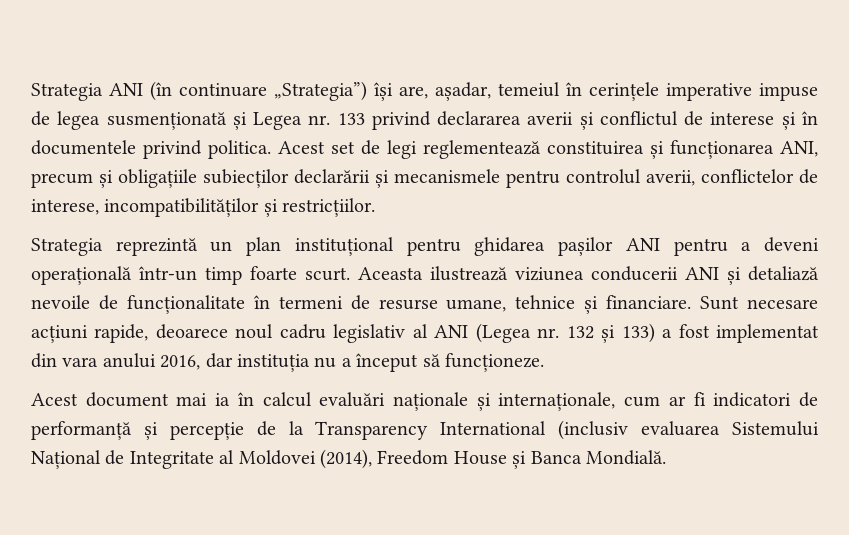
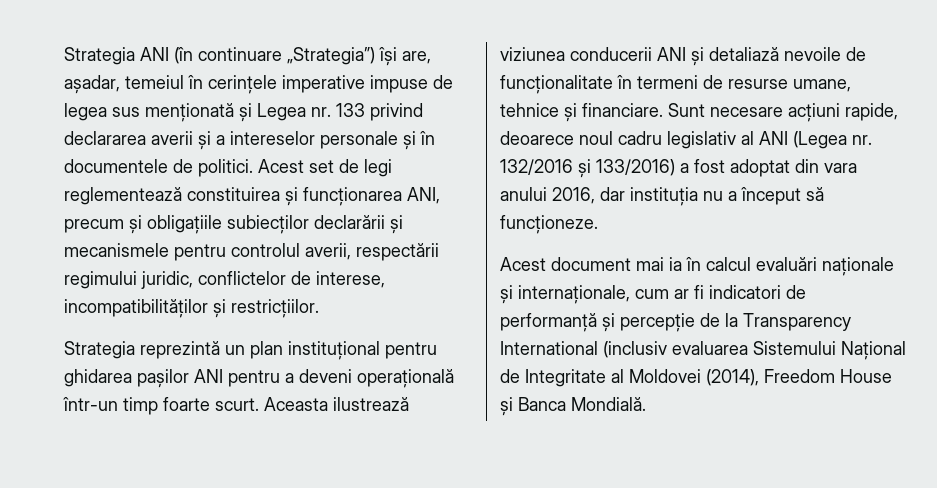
[106,112,227,130] susmenționată -> [112,103,234,122] sus menționată
[599,111,775,126] conflictul de interese -> [216,131,398,149] a intereselor personale
[143,140,271,159] privind politica. -> [173,159,253,177] de politici.
(695, 178) none -> [356,243,439,261] [64,271,193,289] respectării regimului juridic,
[566,323,655,343] 132 și 133) -> [500,159,675,178] 132/2016 și 133/2016)
[716,324,819,343] implementat -> [730,159,790,177] adoptat

